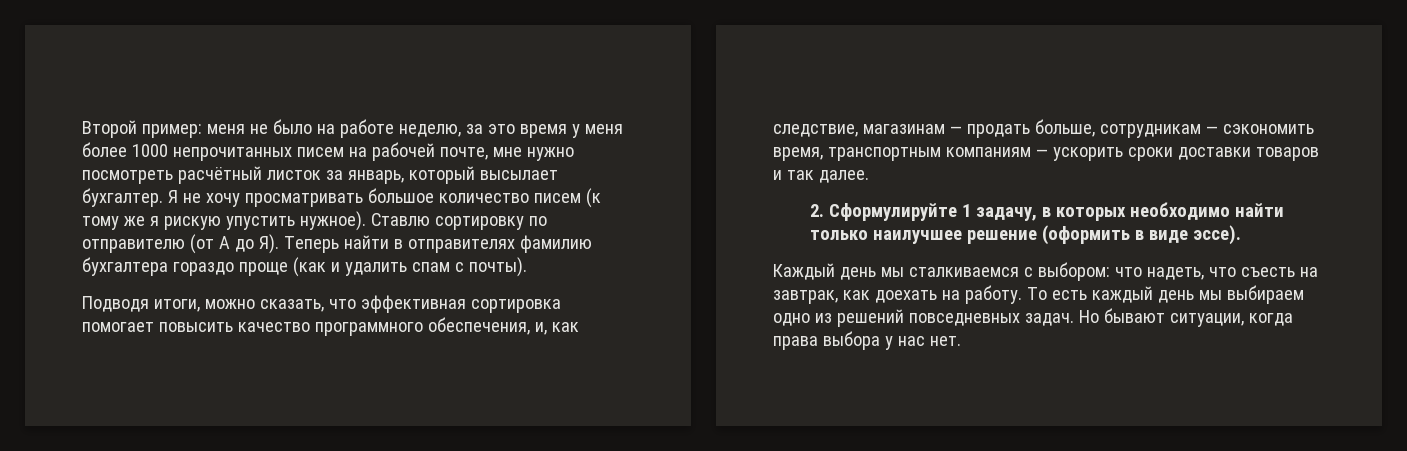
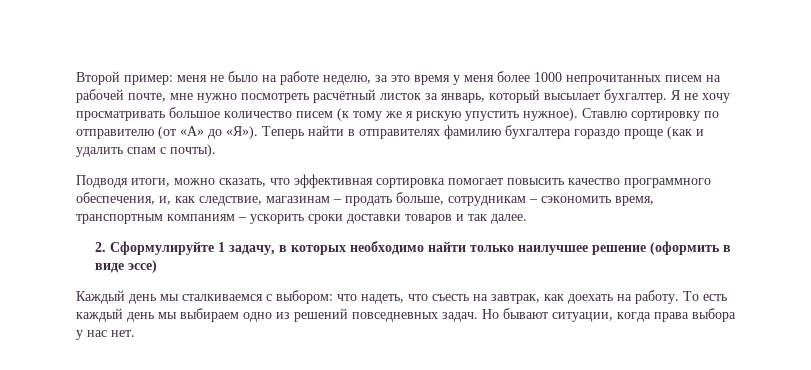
[218,234,279,254] А до Я). -> [180,126,258,139] «А» до «Я»).
[949,126,962,134] — -> [333,199,342,203] –
[1205,126,1218,134] — -> [529,199,538,203] –
[1035,149,1048,157] — -> [238,217,247,221] –
[1192,225,1241,245] эссе). -> [127,260,157,273] эссе)

